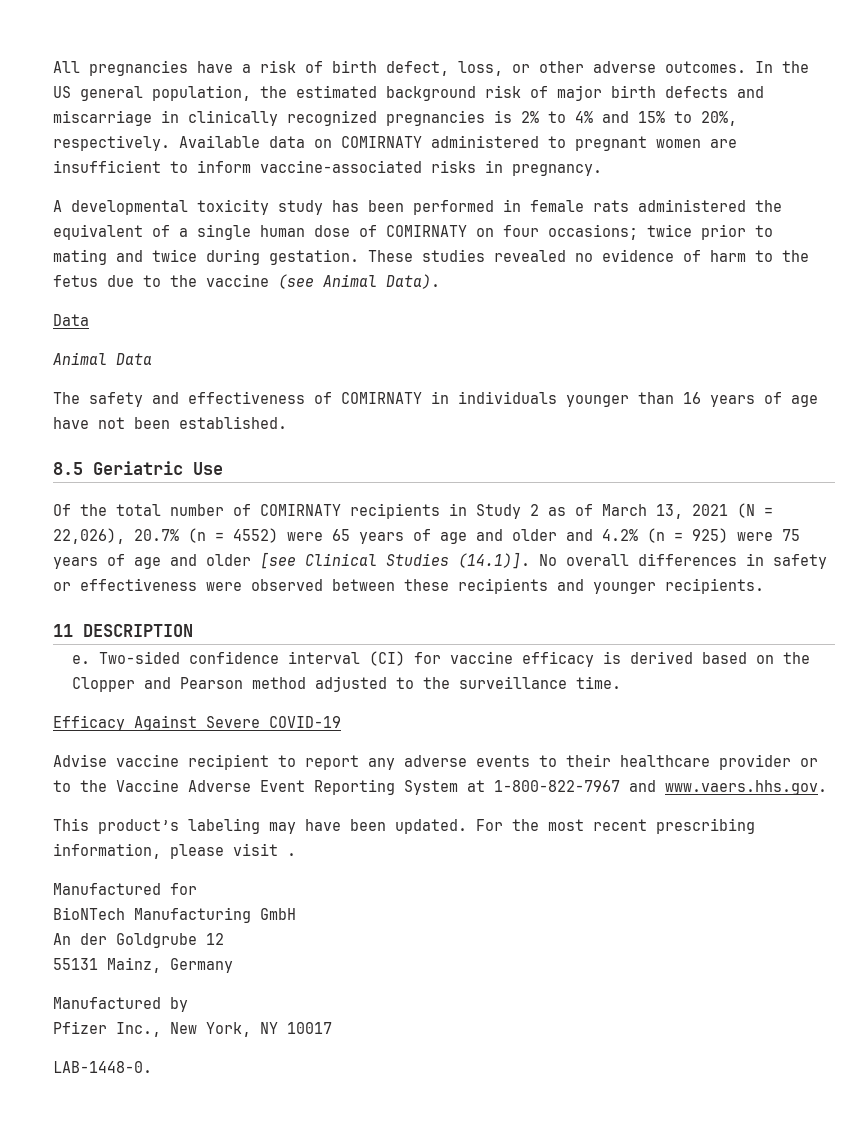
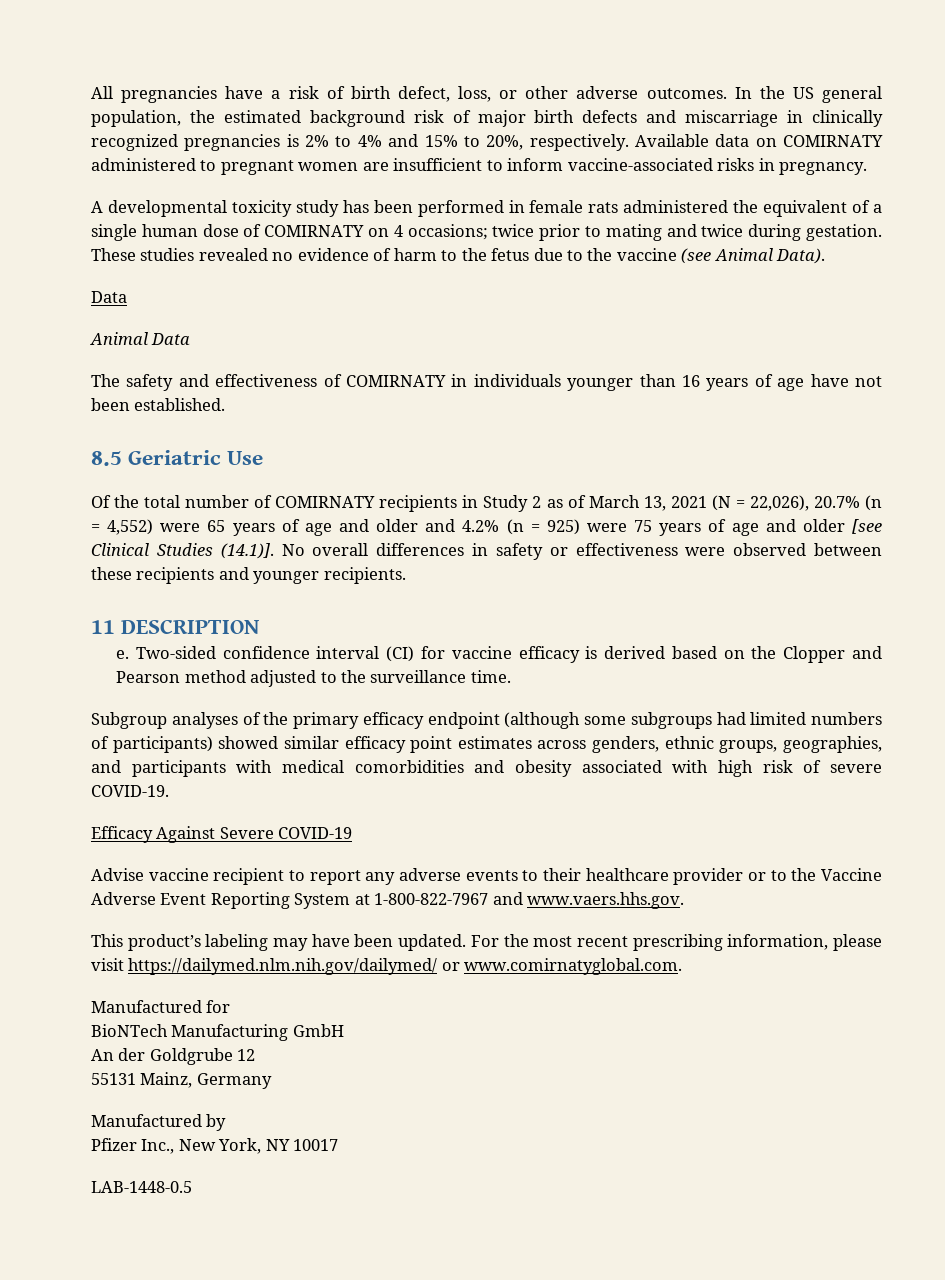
[503,225,539,237] four -> [393,225,403,237] 4
[233,528,278,543] 4552) -> [107,519,154,535] 4,552)
(621, 682) none -> [91,712,882,729] [91,736,882,753] [91,760,882,777] [91,785,169,797] // Subgroup analyses of the primary efficacy endpoint (although some subgroups had limited numbers of participants) showed similar efficacy point estimates across genders, ethnic groups, geographies, and participants with medical comorbidities and obesity associated with high risk of severe COVID-19.
[287,853,296,856] . -> [128,958,683,975] https://dailymed.nlm.nih.gov/dailymed/ or www.comirnatyglobal.com.
[53,1061,152,1073] LAB-1448-0. -> [91,1181,192,1193] LAB-1448-0.5

